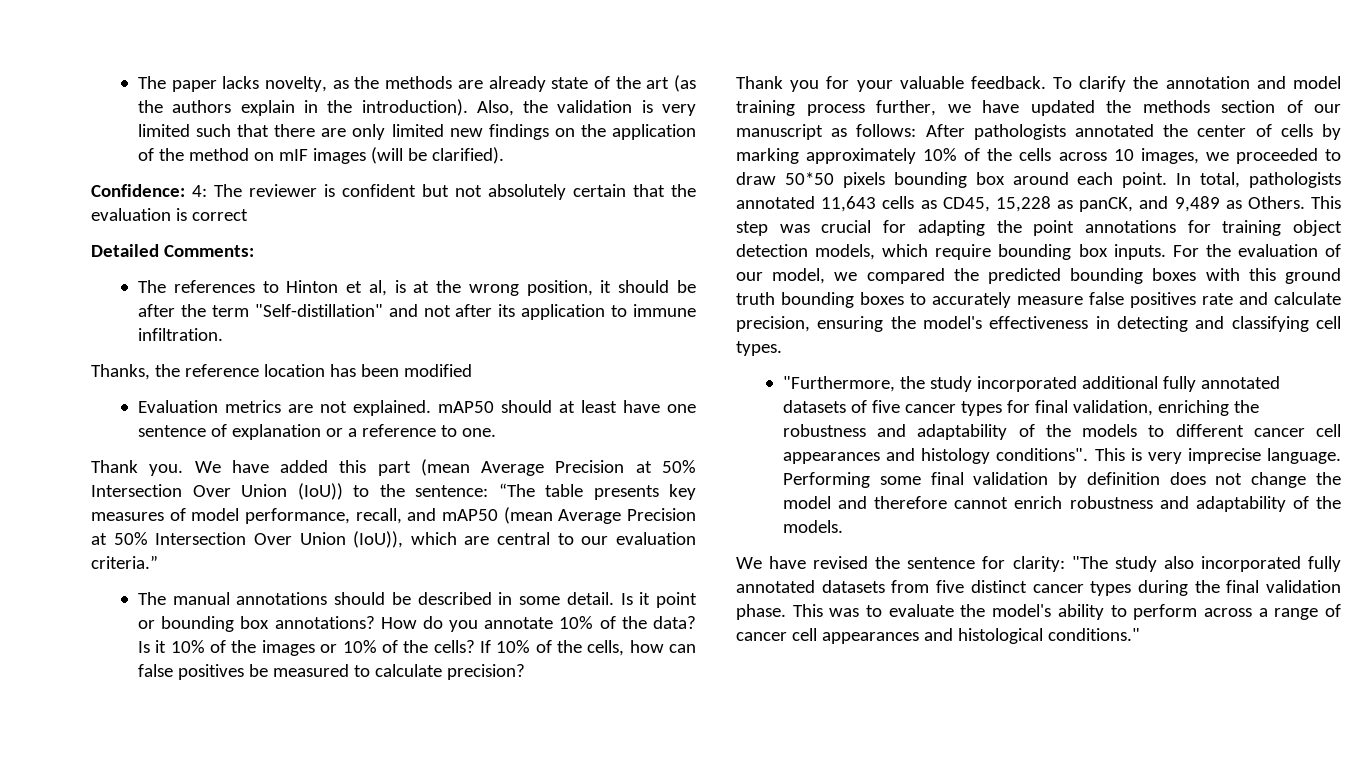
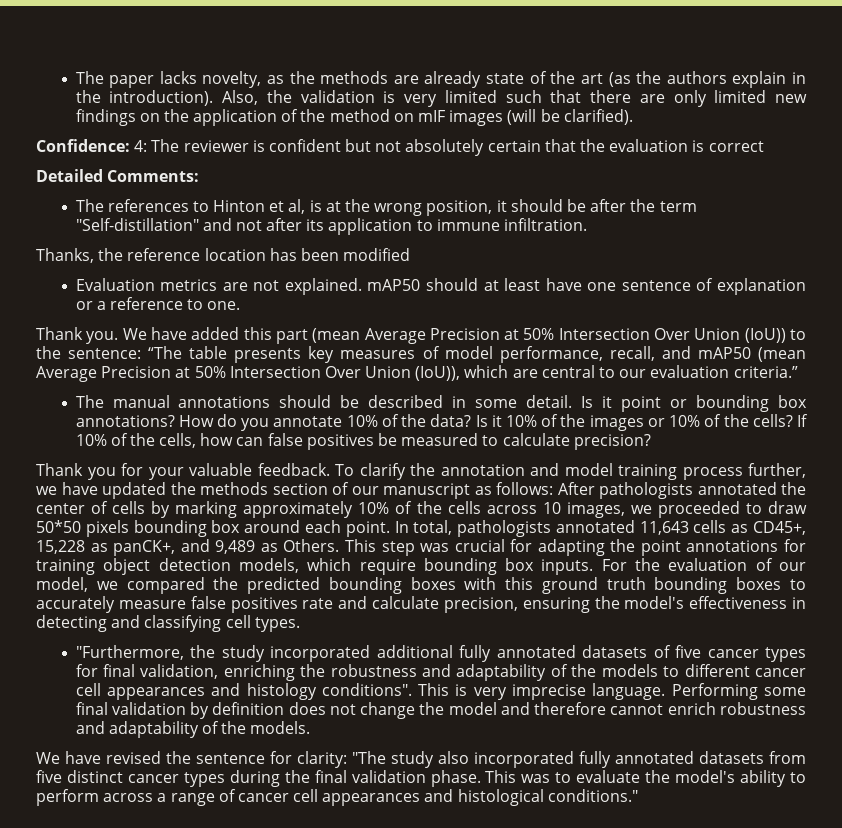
[942,197,990,212] CD45, -> [753,521,807,535] CD45+,
[1079,197,1134,212] panCK, -> [113,540,176,556] panCK+,

